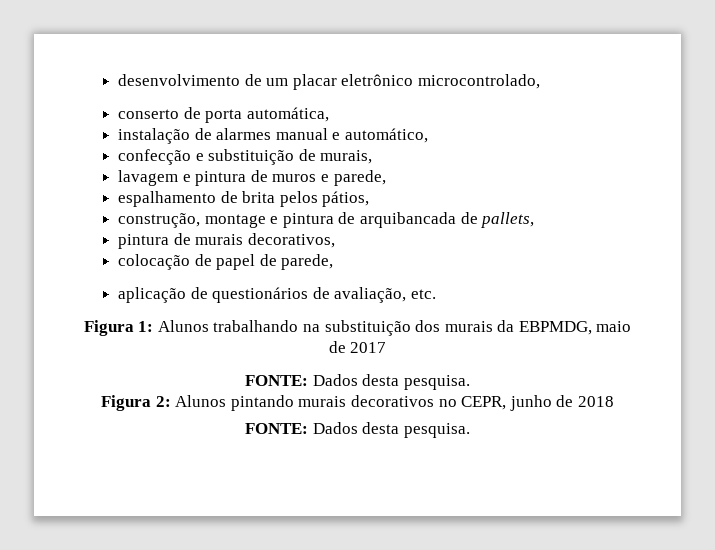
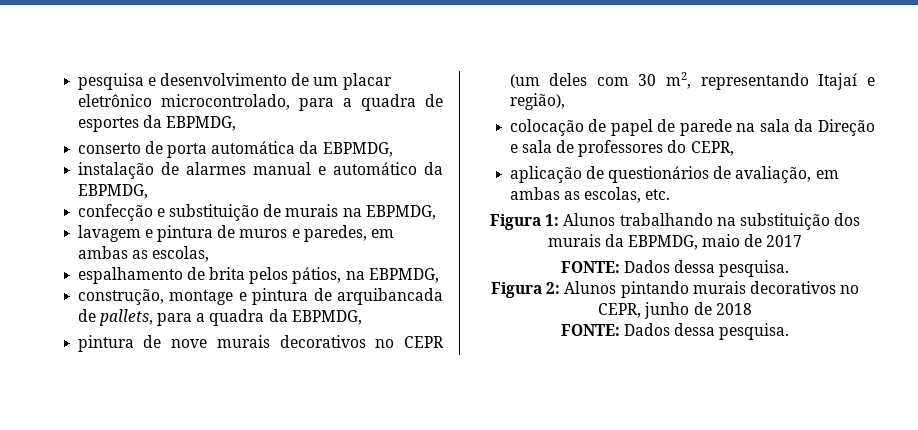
(117, 80) none -> [77,73,156,90] pesquisa e
(540, 81) none -> [298,94,443,111] [77,115,236,132] para a quadra de esportes da EBPMDG,
[246,107,329,122] automática, -> [211,141,393,157] automática da EBPMDG,
[344,128,428,143] automático, -> [332,162,444,175] [77,184,148,199] automático da EBPMDG,
[320,150,373,164] murais, -> [285,204,436,220] murais na EBPMDG,
[333,170,386,186] parede, -> [303,225,394,242] [77,246,209,262] paredes, em ambas as escolas,
(370, 199) none -> [345,268,439,283] na EBPMDG,
[117,233,335,249] [117,254,334,270] // pintura de murais decorativos, // colocação de papel de parede, -> [156,309,362,326] [77,335,444,352] [509,72,875,90] [509,93,565,110] [509,119,875,136] [509,140,734,157] para a quadra da EBPMDG, // pintura de nove murais decorativos no CEPR (um deles com 30 m2, representando Itajaí e região), // colocação de papel de parede na sala da Direção e sala de professores do CEPR,
(407, 295) none -> [815,170,839,179] [509,187,641,203] em ambas as escolas,
[362,374,400,386] desta -> [674,260,716,273] dessa
[362,422,400,434] desta -> [674,323,716,336] dessa

